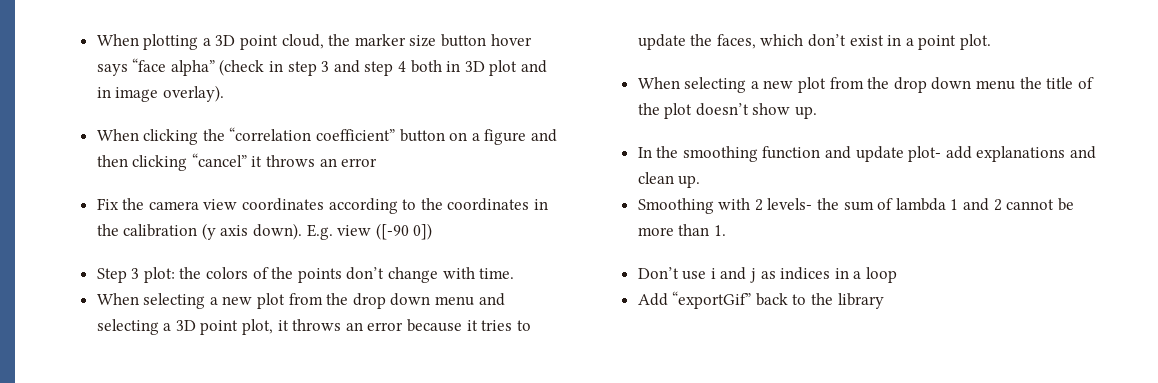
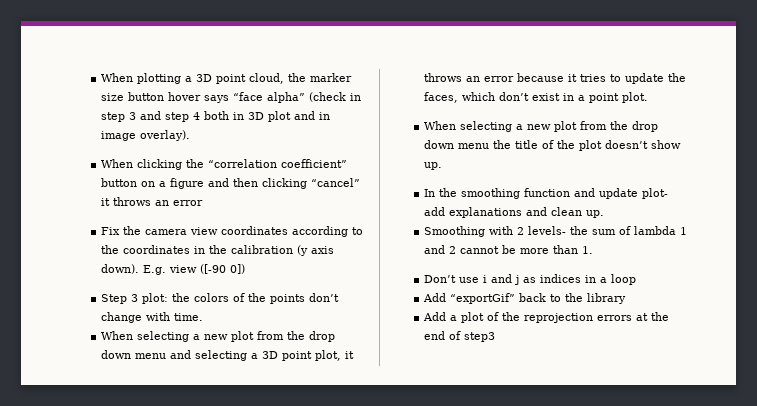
(884, 301) none -> [422,312,669,323] [423,331,495,342] // Add a plot of the reprojection errors at the end of step3

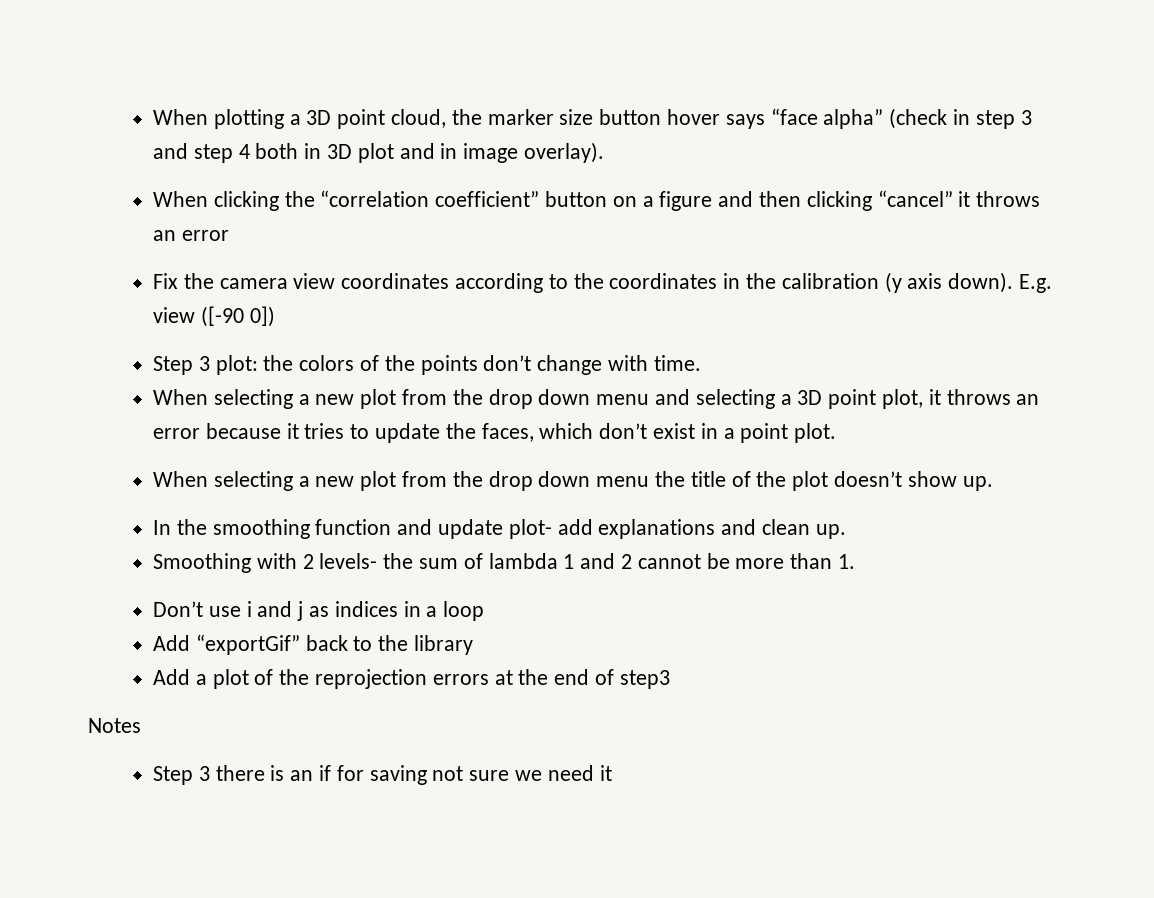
(495, 337) none -> [88,718,141,733] [152,765,612,785] // Notes // Step 3 there is an if for saving not sure we need it

